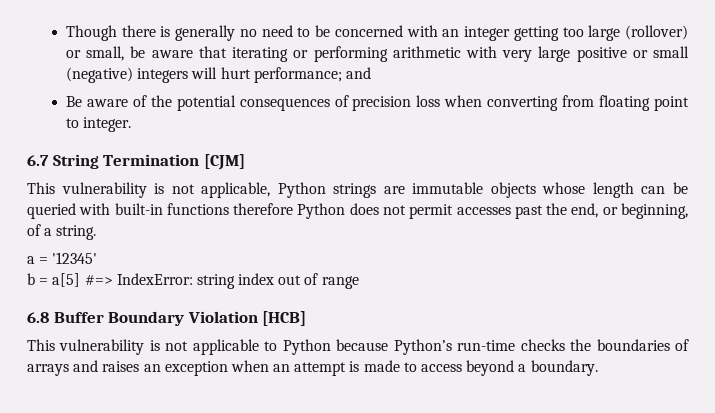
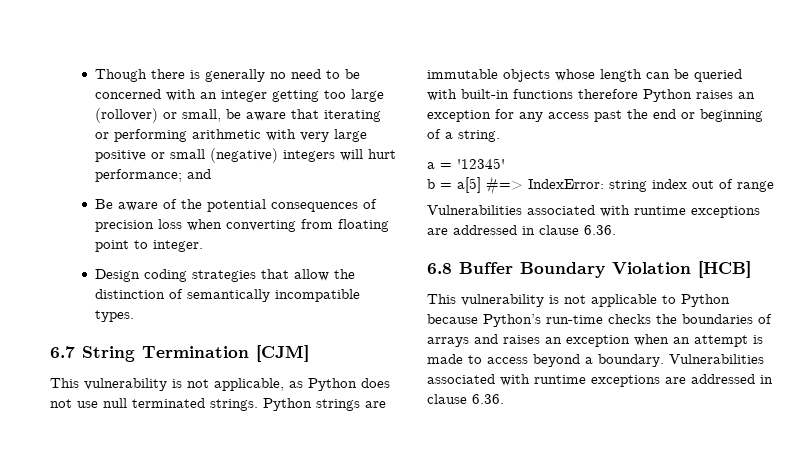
(132, 124) none -> [95,269,356,282] [95,289,361,302] [95,310,135,322] // Design coding strategies that allow the distinction of semantically incompatible types.
(271, 190) none -> [289,378,390,391] [50,398,258,411] as Python does not use null terminated strings.
[349,203,689,219] does not permit accesses past the end, or beginning, -> [696,90,755,99] [427,109,763,122] raises an exception for any access past the end or beginning
(359, 282) none -> [427,205,760,218] [427,225,616,235] // Vulnerabilities associated with runtime exceptions are addressed in clause 6.36.
(598, 368) none -> [669,354,764,364] [427,374,773,387] [427,394,504,404] Vulnerabilities associated with runtime exceptions are addressed in clause 6.36.

